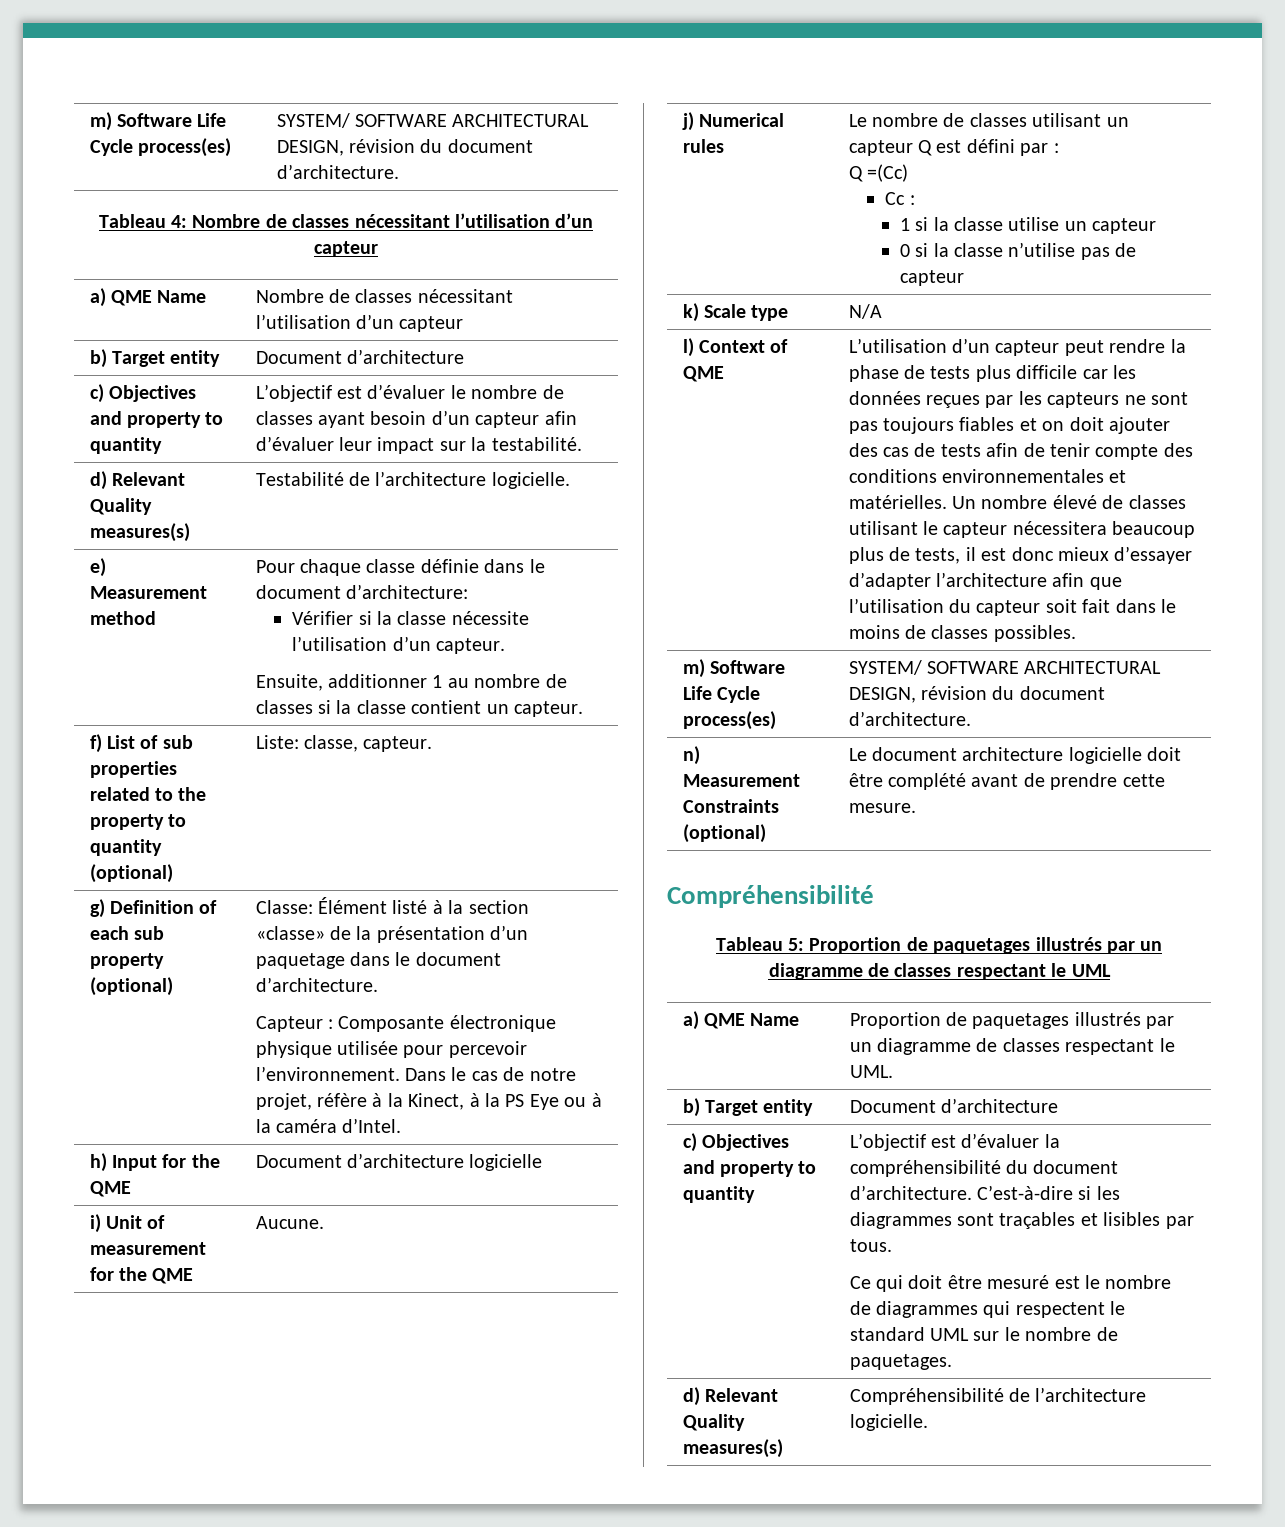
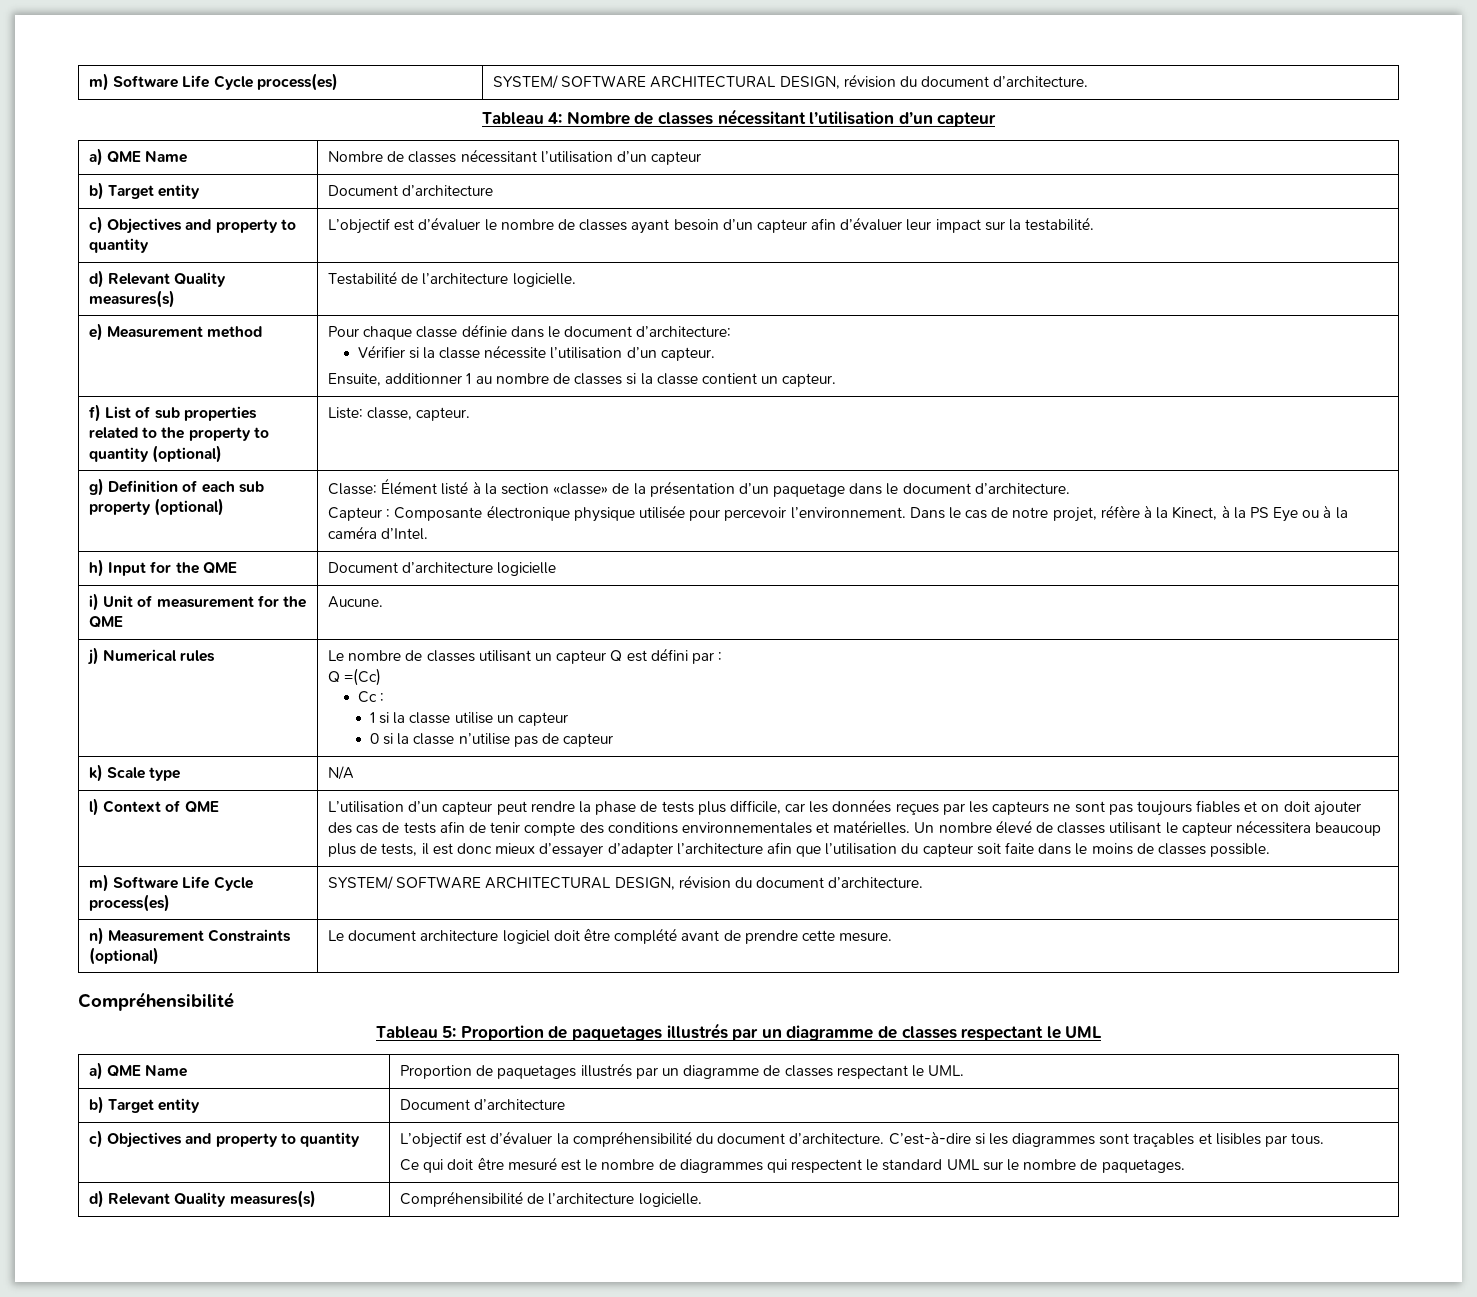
[1016,365,1078,379] difficile -> [729,800,781,814] difficile,
[1082,599,1111,613] fait -> [1004,842,1034,854] faite
[993,625,1076,642] possibles. -> [1210,843,1271,857] possible.
[1068,747,1142,764] logicielle -> [502,930,550,944] logiciel

